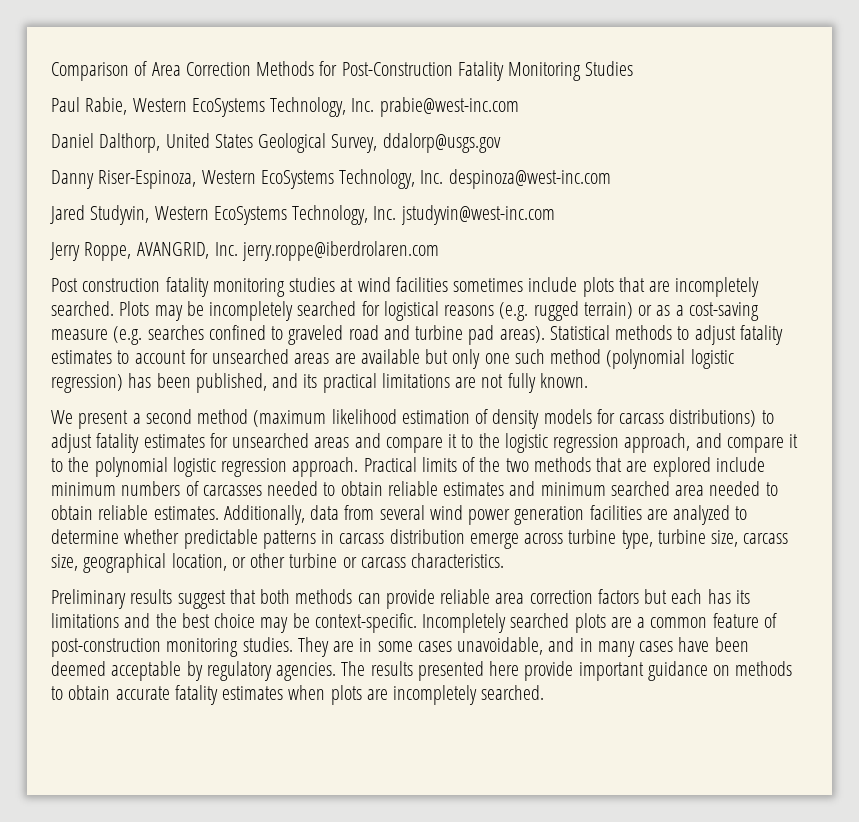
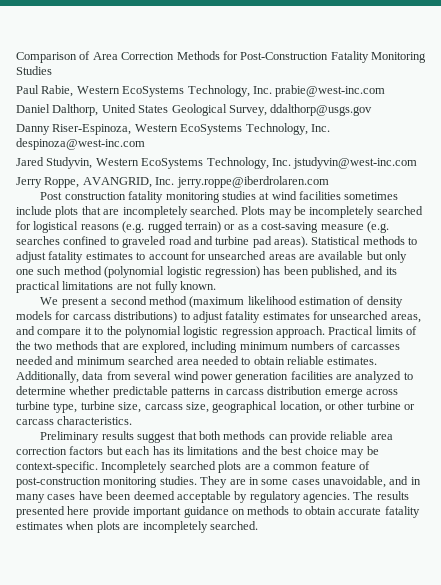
[382,133,501,153] ddalorp@usgs.gov -> [270,104,373,116] ddalthorp@usgs.gov
[314,433,691,453] areas and compare it to the logistic regression approach, -> [390,314,421,323] areas,
[652,457,765,477] explored include -> [141,341,238,353] explored, including
[323,481,505,496] to obtain reliable estimates -> (53, 360) none

